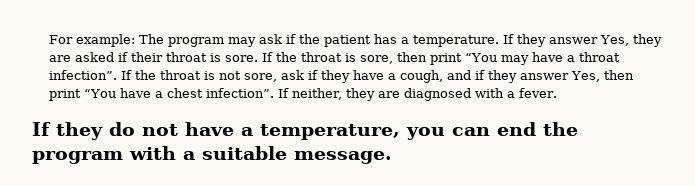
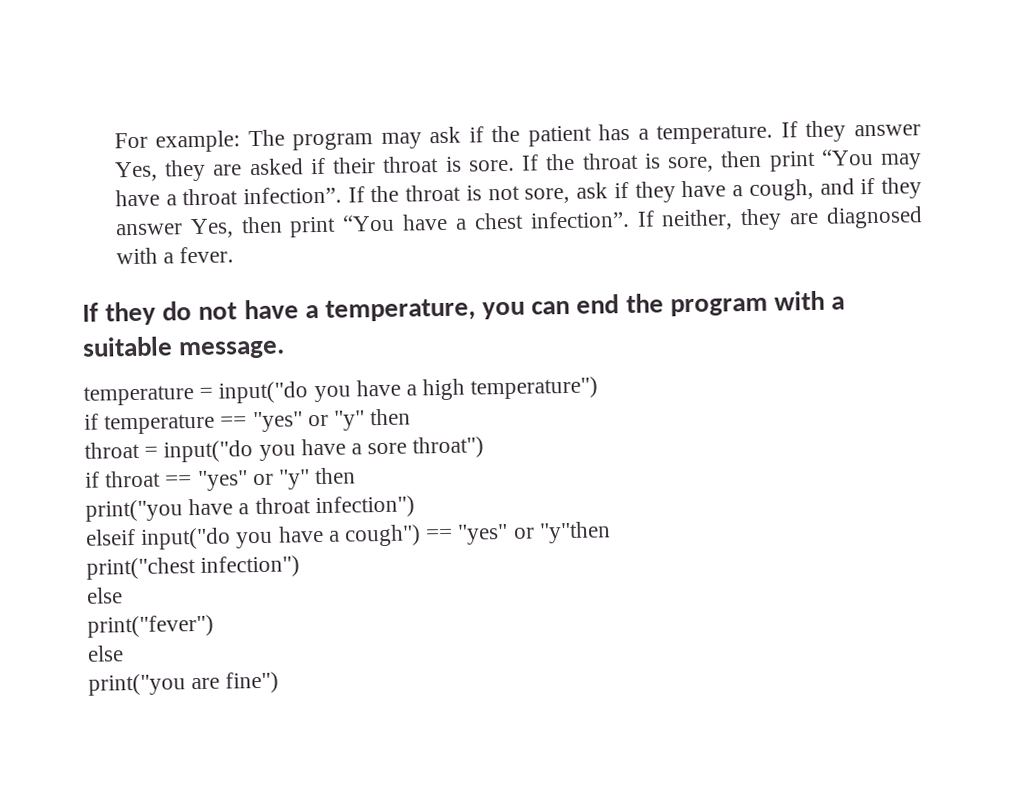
(392, 157) none -> [83,376,599,406] [84,408,412,435] [84,436,485,463] [85,467,357,491] [85,495,415,522] [85,521,611,550] [86,555,301,580] [86,587,123,604] [87,614,214,638] [87,645,124,662] [88,671,280,696] // temperature = input("do you have a high temperature") // if temperature == "yes" or "y" then // throat = input("do you have a sore throat") // if throat == "yes" or "y" then // print("you have a throat infection") // elseif input("do you have a cough") == "yes" or "y"then // print("chest infection") // else // print("fever") // else // print("you are fine")

